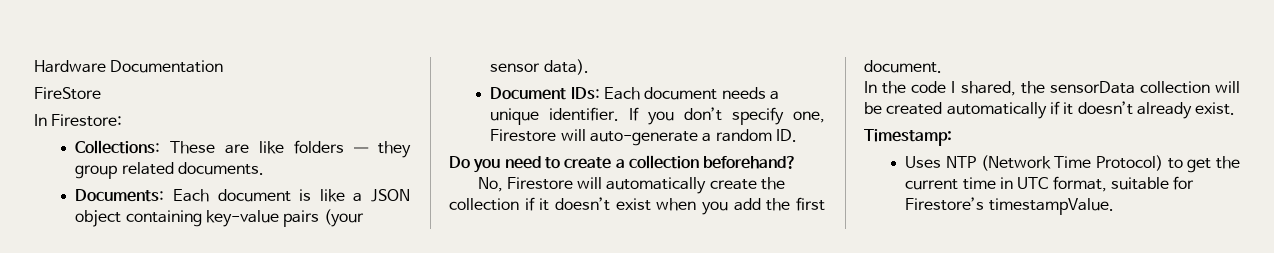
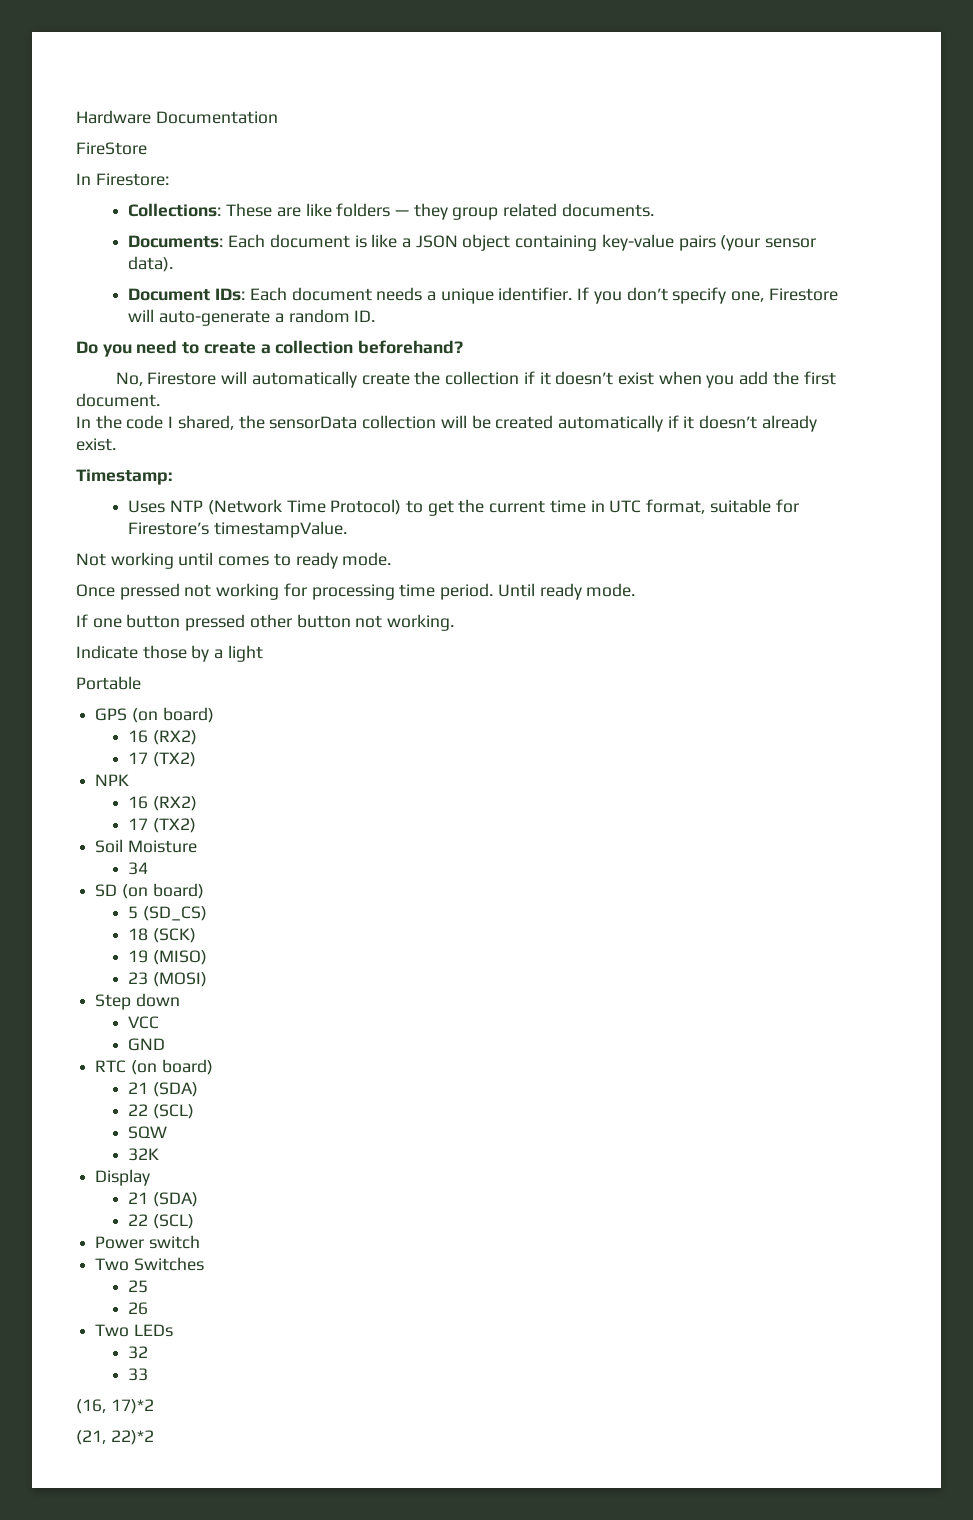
(1114, 206) none -> [76,552,392,569] [76,583,636,600] [76,614,455,631] [76,645,263,662] [76,676,141,690] [95,707,214,723] [128,730,198,745] [128,752,197,767] [95,774,130,786] [128,796,198,811] [128,818,197,833] [95,839,197,853] [128,862,149,875] [95,883,204,899] [128,906,208,921] [128,928,197,943] [128,950,208,965] [128,972,208,987] [95,993,180,1010] [128,1016,160,1029] [128,1038,166,1051] [95,1059,213,1075] [128,1082,199,1097] [128,1104,195,1119] [128,1126,168,1139] [128,1148,160,1161] [95,1169,151,1186] [128,1192,199,1207] [128,1214,195,1229] [95,1235,200,1249] [95,1257,204,1271] [128,1280,149,1293] [128,1302,149,1315] [95,1324,173,1337] [128,1346,149,1359] [128,1368,149,1381] [76,1399,154,1414] [76,1430,154,1445] // Not working until comes to ready mode. // Once pressed not working for processing time period. Until ready mode. // If one button pressed other button not working. // Indicate those by a light // Portable // GPS (on board) // 16 (RX2) // 17 (TX2) // NPK // 16 (RX2) // 17 (TX2) // Soil Moisture // 34 // SD (on board) // 5 (SD_CS) // 18 (SCK) // 19 (MISO) // 23 (MOSI) // Step down // VCC // GND // RTC (on board) // 21 (SDA) // 22 (SCL) // SQW // 32K // Display // 21 (SDA) // 22 (SCL) // Power switch // Two Switches // 25 // 26 // Two LEDs // 32 // 33 // (16, 17)*2 // (21, 22)*2

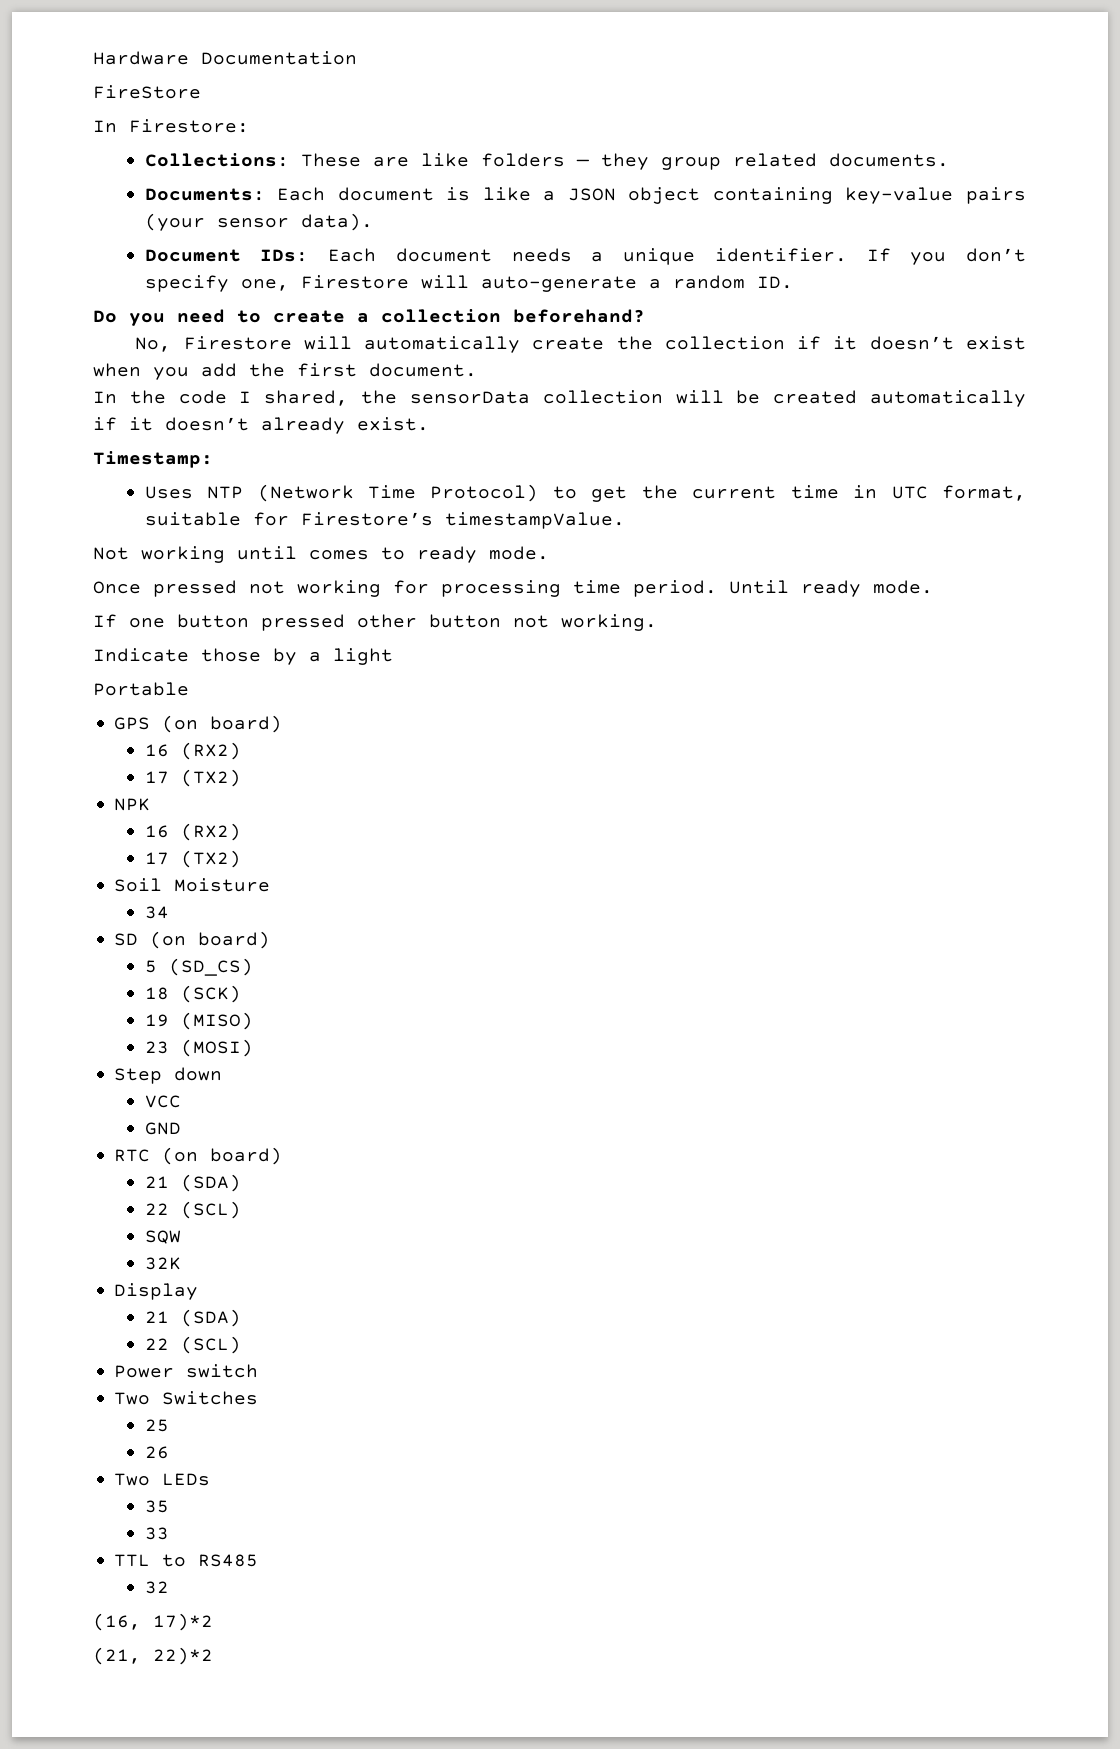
[128,1346,149,1359] 32 -> [144,1500,169,1513] 35
(149, 1374) none -> [114,1554,259,1567] [144,1581,169,1594] // TTL to RS485 // 32

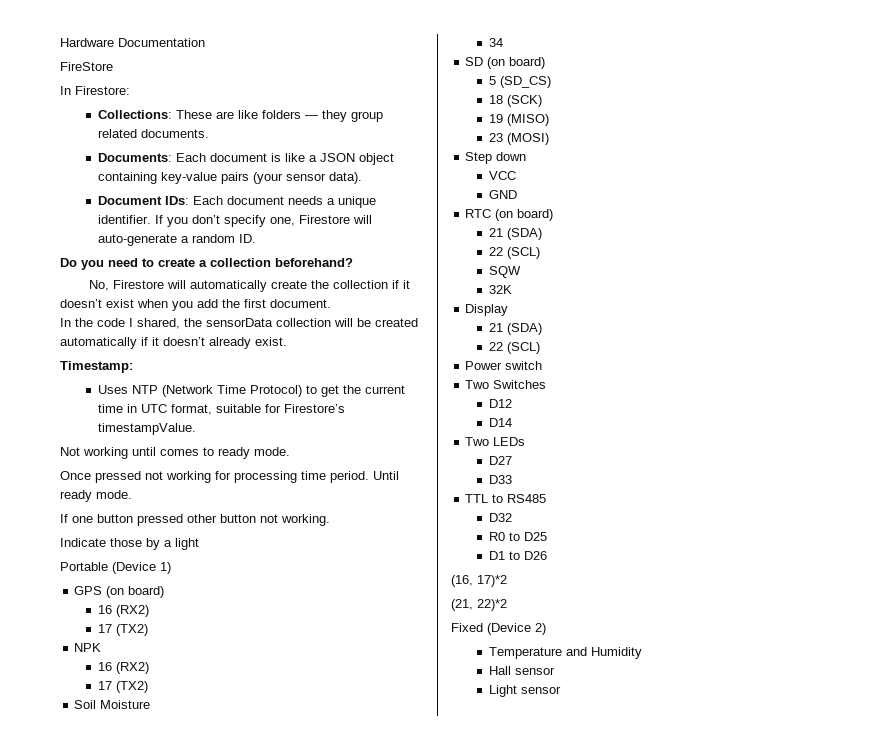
(189, 689) none -> [112,562,171,574] (Device 1)
[144,1419,169,1432] [144,1446,169,1459] 25 // 26 -> [488,399,512,408] [488,418,512,427] D12 // D14
[144,1500,169,1513] [144,1527,169,1540] 35 // 33 -> [488,456,512,465] [488,475,512,484] D27 // D33
[144,1581,169,1594] [93,1613,213,1631] [93,1647,213,1665] 32 // (16, 17)*2 // (21, 22)*2 -> [488,513,512,522] [488,532,547,541] [488,551,547,560] [451,575,507,587] [451,599,507,611] [451,623,546,635] [488,647,642,659] [488,666,555,675] [488,685,561,697] D32 // R0 to D25 // D1 to D26 // (16, 17)*2 // (21, 22)*2 // Fixed (Device 2) // Temperature and Humidity // Hall sensor // Light sensor

